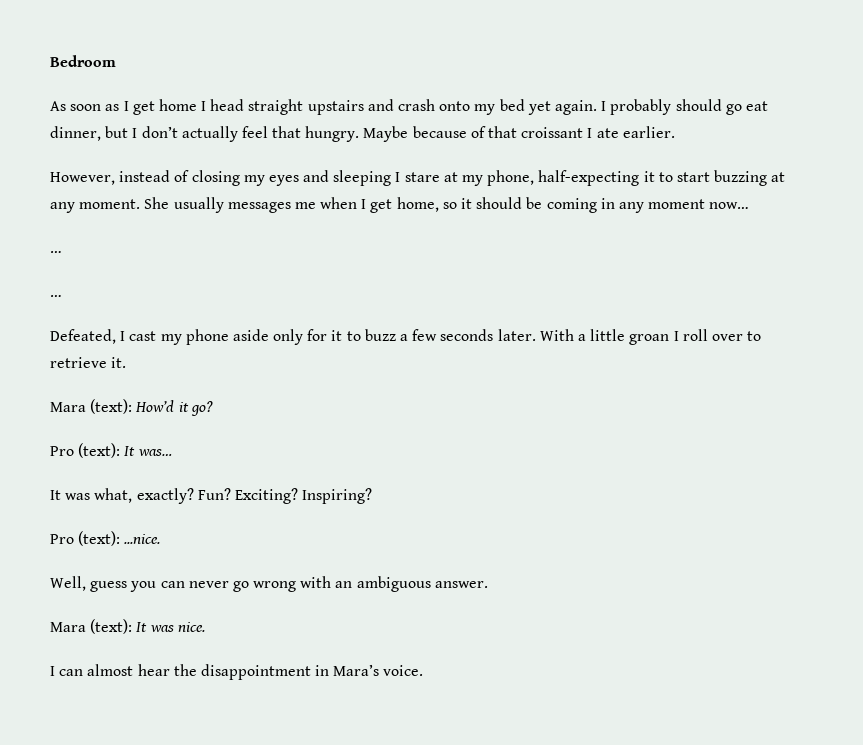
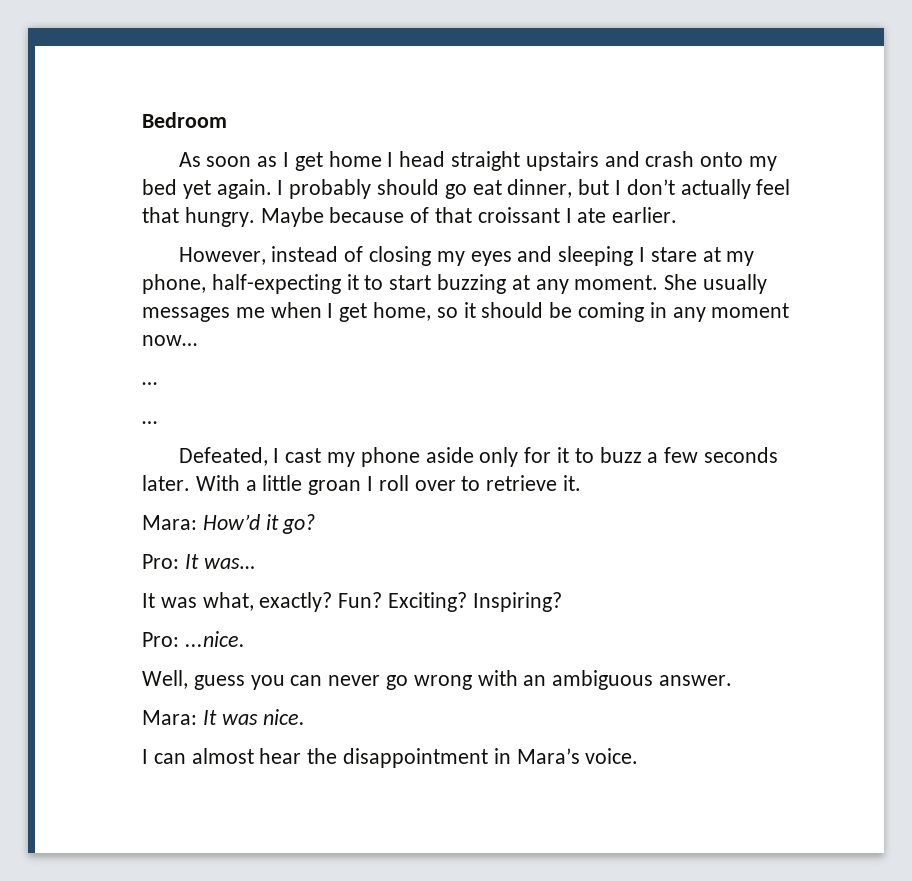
[50,399,133,414] Mara (text): -> [142,515,197,530] Mara:
[50,443,121,458] Pro (text): -> [142,554,179,569] Pro:
[50,531,121,546] Pro (text): -> [142,632,179,647] Pro:
[50,619,133,634] Mara (text): -> [142,710,197,725] Mara:

